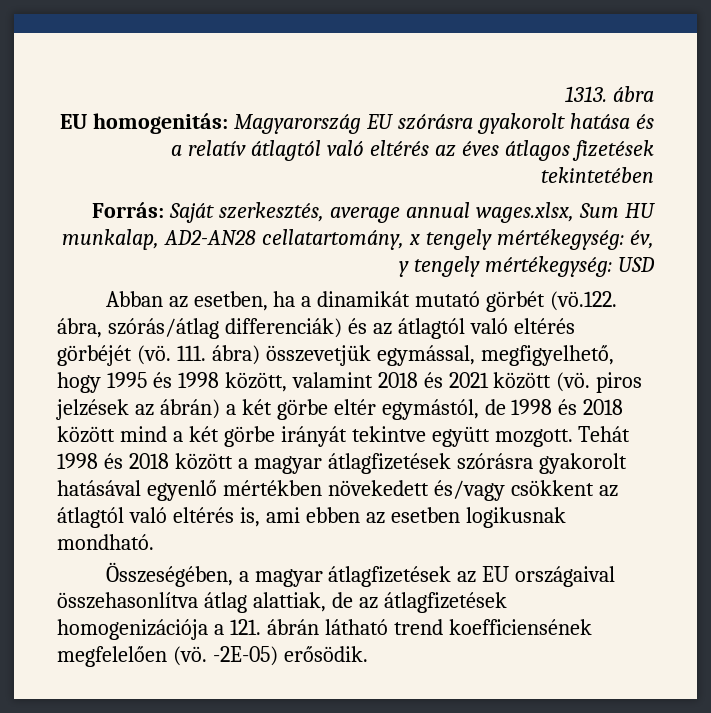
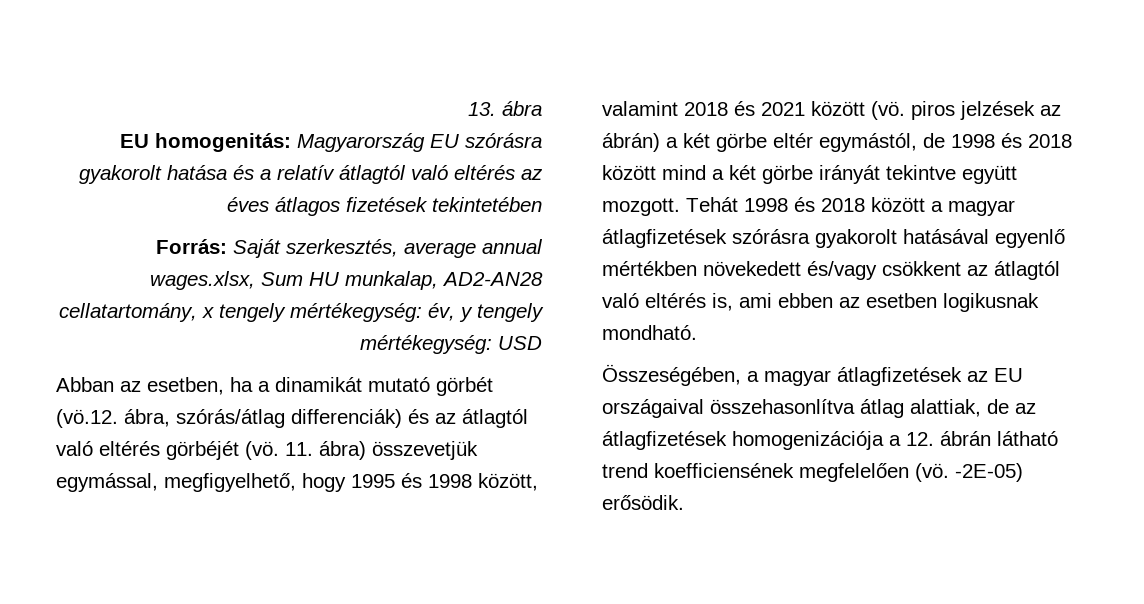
[565,86,608,102] 1313. -> [468,102,496,116] 13.
[550,291,618,311] (vö.122. -> [56,409,118,428] (vö.12.
[176,345,206,361] 111. -> [285,442,313,456] 11.
[229,619,261,635] 121. -> [906,432,934,446] 12.

